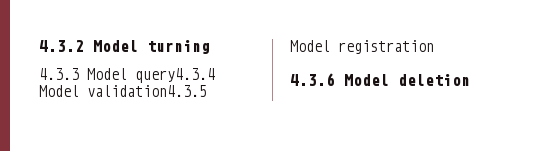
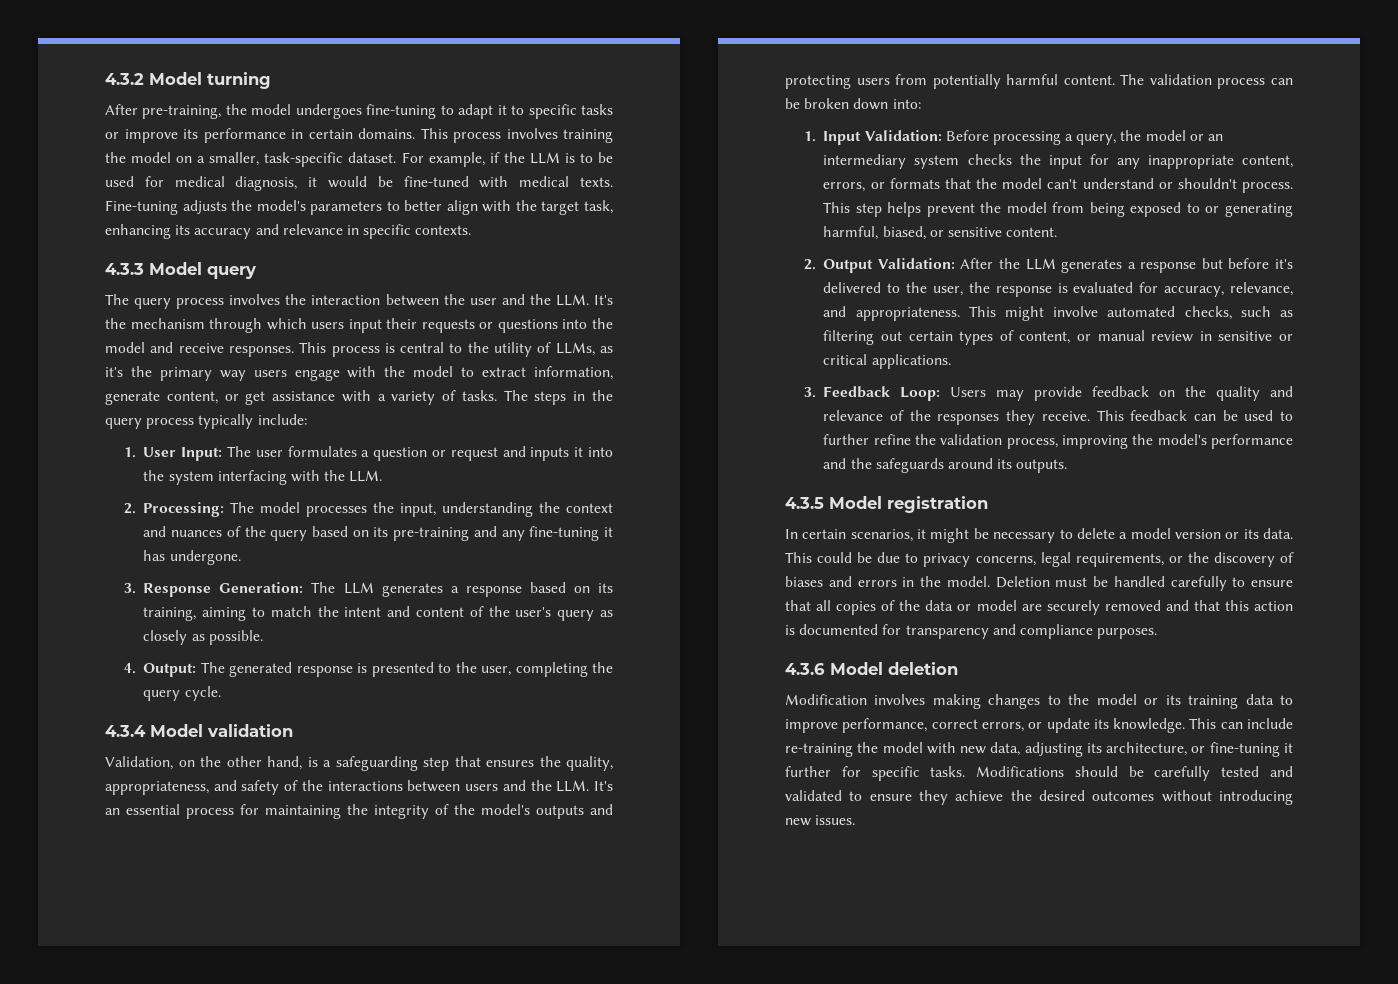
[39,68,215,83] [39,85,207,97] [290,40,434,54] [290,73,470,86] 4.3.3 Model query4.3.4 Model validation4.3.5 Model registration // 4.3.6 Model deletion -> [105,104,613,119] [105,128,613,143] [105,152,613,167] [105,176,613,191] [105,200,613,215] [105,224,472,239] [105,262,256,279] [105,294,613,309] [105,318,613,333] [105,342,613,357] [105,366,614,381] [105,390,613,405] [105,414,307,429] [123,446,613,461] [143,470,383,485] [123,502,613,517] [143,526,613,541] [143,550,241,565] [123,582,613,597] [143,606,613,621] [143,630,263,645] [123,662,613,677] [143,686,221,701] [105,724,293,737] [105,756,613,771] [105,780,614,795] [105,804,613,819] [785,74,1293,89] [785,98,921,110] [803,130,1223,145] [823,154,1293,169] [823,178,1293,193] [823,202,1293,217] [823,226,1058,240] [803,258,1293,273] [823,282,1293,297] [823,306,1293,321] [823,330,1293,345] [823,354,951,369] [803,386,1293,401] [823,410,1293,425] [823,434,1293,449] [823,458,1068,473] [785,496,988,513] [785,528,1293,543] [785,552,1294,567] [785,576,1293,591] [785,600,1293,615] [785,624,1158,639] [785,662,958,675] [785,694,1293,709] [785,718,1293,733] [785,742,1293,757] [785,766,1293,781] [785,790,1293,805] [785,815,856,826] After pre-training, the model undergoes fine-tuning to adapt it to specific tasks or improve its performance in certain domains. This process involves training the model on a smaller, task-specific dataset. For example, if the LLM is to be used for medical diagnosis, it would be fine-tuned with medical texts. Fine-tuning adjusts the model's parameters to better align with the target task, enhancing its accuracy and relevance in specific contexts. // 4.3.3 Model query // The query process involves the interaction between the user and the LLM. It's the mechanism through which users input their requests or questions into the model and receive responses. This process is central to the utility of LLMs, as it's the primary way users engage with the model to extract information, generate content, or get assistance with a variety of tasks. The steps in the query process typically include: // 1. User Input: The user formulates a question or request and inputs it into the system interfacing with the LLM. // 2. Processing: The model processes the input, understanding the context and nuances of the query based on its pre-training and any fine-tuning it has undergone. // 3. Response Generation: The LLM generates a response based on its training, aiming to match the intent and content of the user's query as closely as possible. // 4. Output: The generated response is presented to the user, completing the query cycle. // 4.3.4 Model validation // Validation, on the other hand, is a safeguarding step that ensures the quality, appropriateness, and safety of the interactions between users and the LLM. It's an essential process for maintaining the integrity of the model's outputs and protecting users from potentially harmful content. The validation process can be broken down into: // 1. Input Validation: Before processing a query, the model or an intermediary system checks the input for any inappropriate content, errors, or formats that the model can't understand or shouldn't process. This step helps prevent the model from being exposed to or generating harmful, biased, or sensitive content. // 2. Output Validation: After the LLM generates a response but before it's delivered to the user, the response is evaluated for accuracy, relevance, and appropriateness. This might involve automated checks, such as filtering out certain types of content, or manual review in sensitive or critical applications. // 3. Feedback Loop: Users may provide feedback on the quality and relevance of the responses they receive. This feedback can be used to further refine the validation process, improving the model's performance and the safeguards around its outputs. // 4.3.5 Model registration // In certain scenarios, it might be necessary to delete a model version or its data. This could be due to privacy concerns, legal requirements, or the discovery of biases and errors in the model. Deletion must be handled carefully to ensure that all copies of the data or model are securely removed and that this action is documented for transparency and compliance purposes. // 4.3.6 Model deletion // Modification involves making changes to the model or its training data to improve performance, correct errors, or update its knowledge. This can include re-training the model with new data, adjusting its architecture, or fine-tuning it further for specific tasks. Modifications should be carefully tested and validated to ensure they achieve the desired outcomes without introducing new issues.

